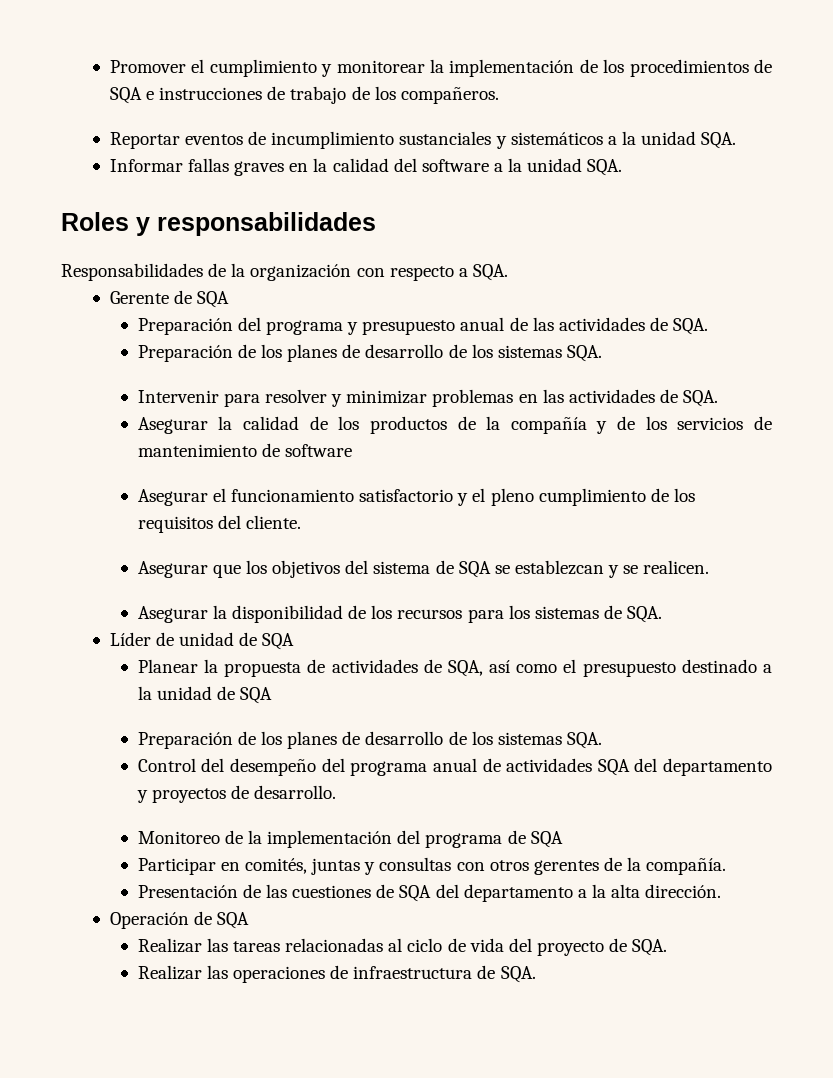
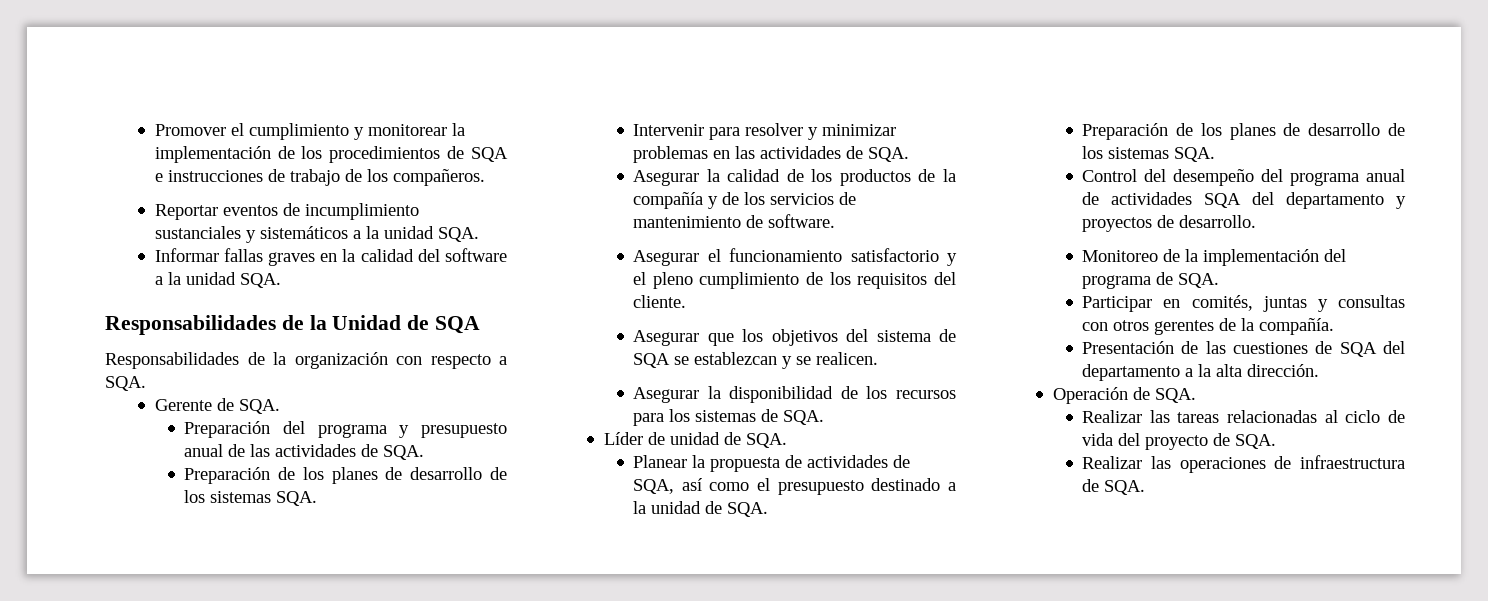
[61,212,376,236] Roles y responsabilidades -> [105,315,481,335] Responsabilidades de la Unidad de SQA
[197,291,230,308] SQA -> [238,399,280,414] SQA.
[285,444,353,457] software -> [768,214,836,228] software.
[262,633,295,650] SQA -> [745,433,787,448] SQA.
[240,687,273,704] SQA -> [727,502,769,517] SQA.
[530,831,563,848] SQA -> [1178,273,1220,288] SQA.
[217,912,250,929] SQA -> [1154,388,1196,403] SQA.

